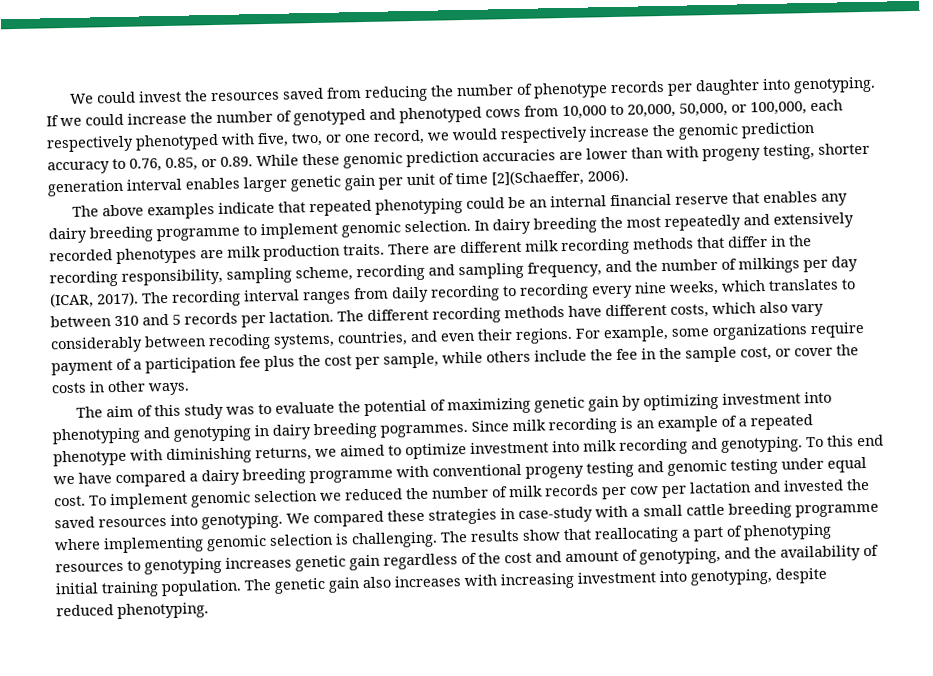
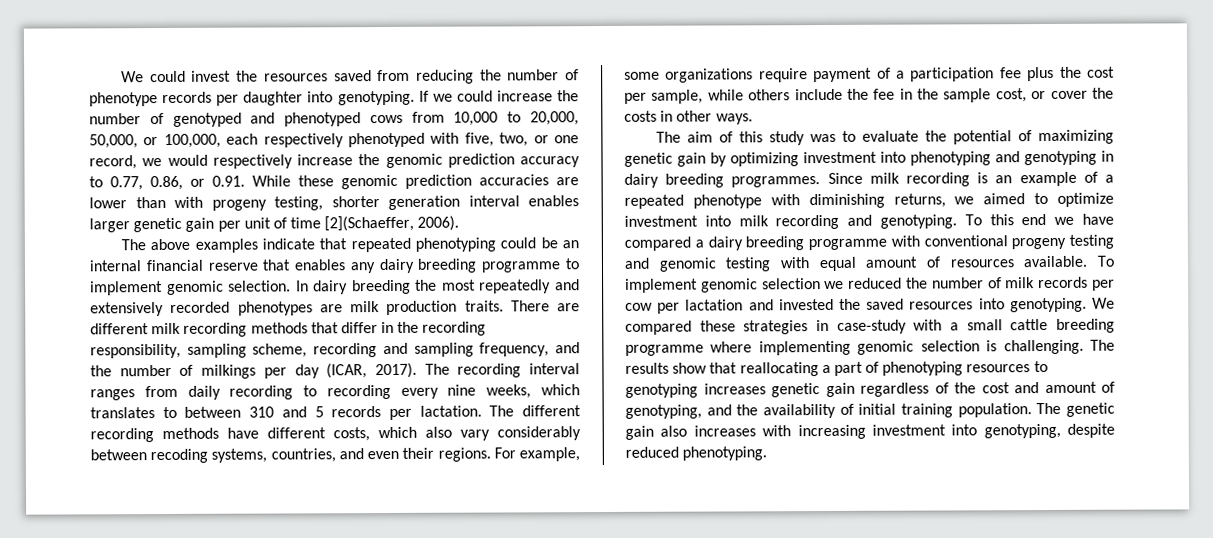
[129,156,253,172] 0.76, 0.85, or 0.89. -> [110,175,245,191] 0.77, 0.86, or 0.91.
[380,423,468,438] pogrammes. -> [731,176,821,188] programmes.
[781,456,867,473] [54,495,86,507] under equal cost. -> [780,255,1088,272] with equal amount of resources available.

